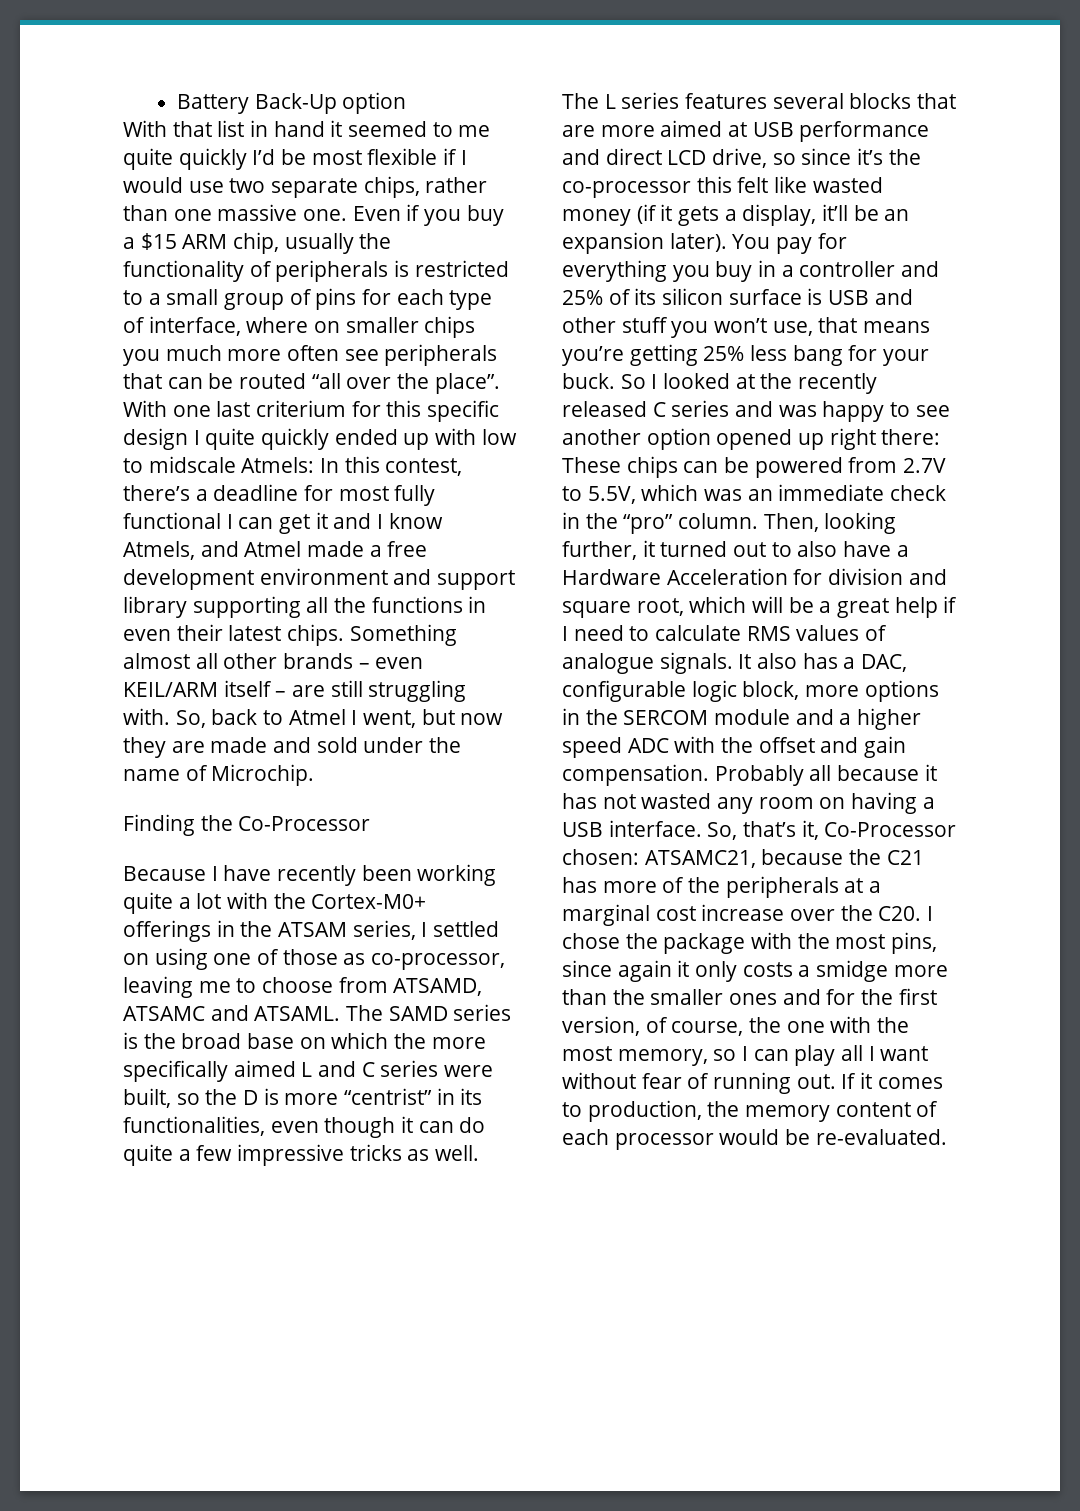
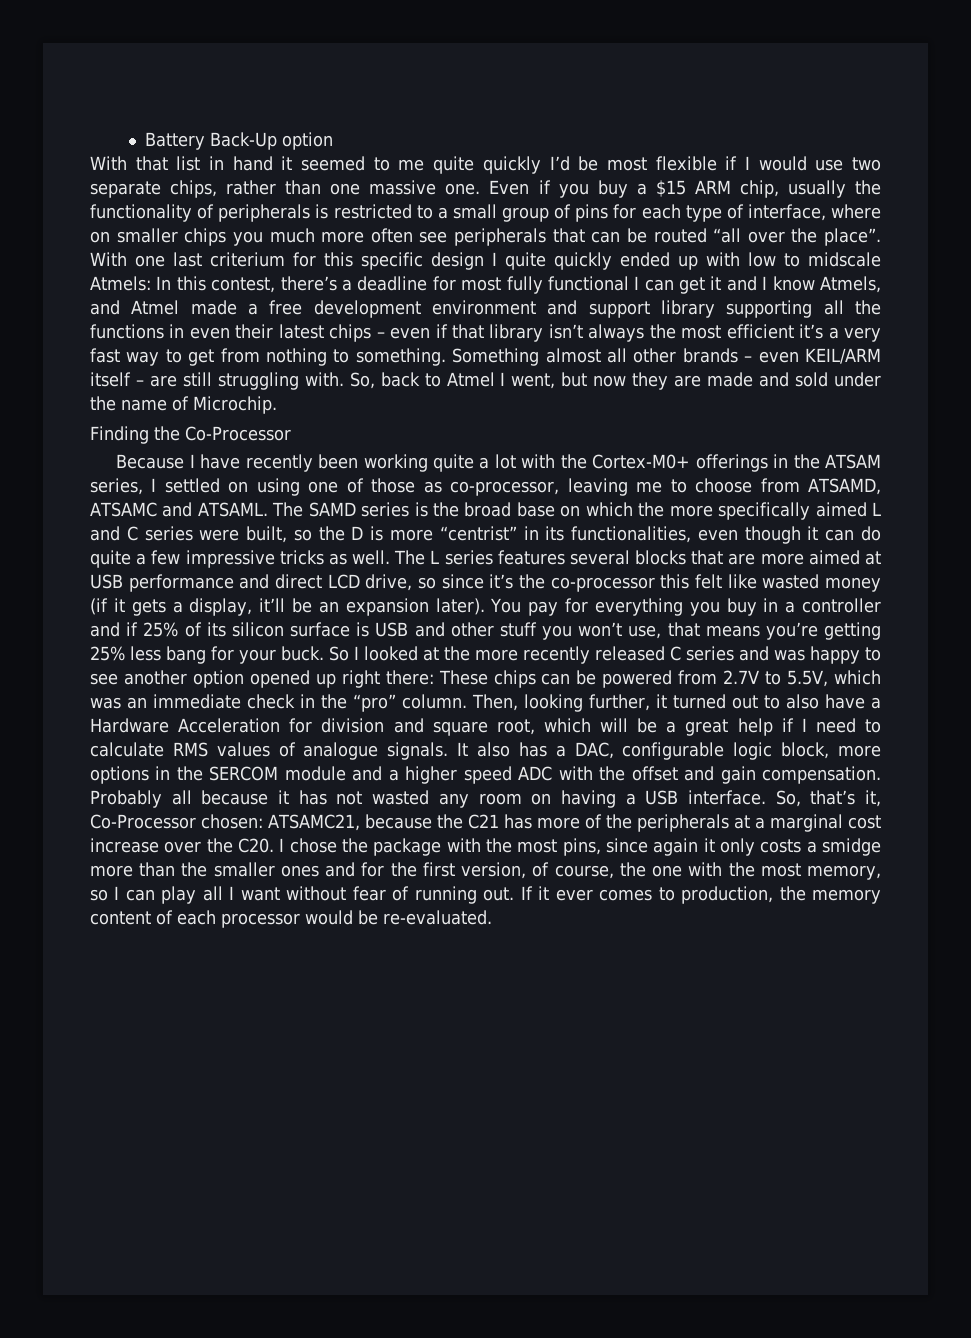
[287,624,345,646] chips. -> [329,324,882,342] [90,348,446,366] chips – even if that library isn’t always the most efficient it’s a very fast way to get from nothing to something.
(940, 269) none -> [126,622,139,636] if
(793, 381) none -> [475,649,518,661] more
(873, 1080) none -> [555,889,593,901] ever

